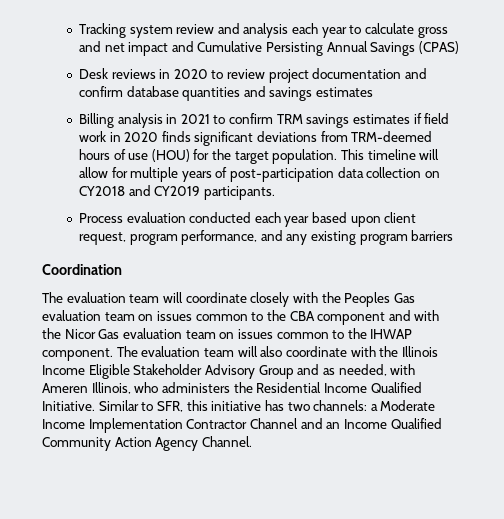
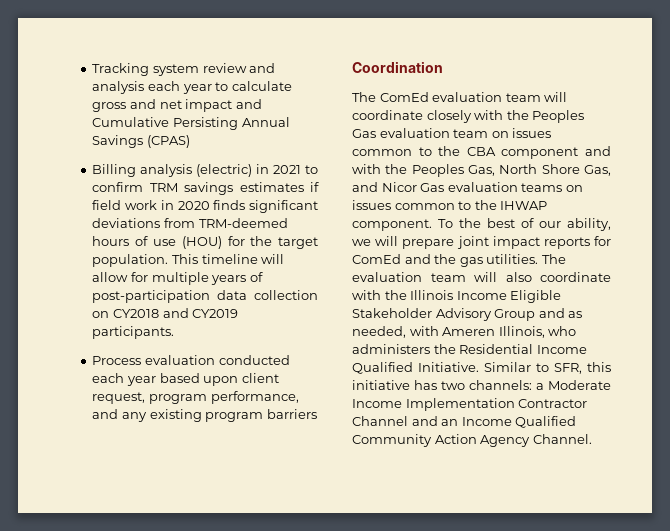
[78,68,428,83] [78,86,374,101] // Desk reviews in 2020 to review project documentation and confirm database quantities and savings estimates -> (190, 141) none
(163, 120) none -> [196,164,253,177] (electric)
(63, 297) none -> [379,92,429,102] ComEd
(61, 333) none -> [411,164,611,177] [352,182,378,192] Peoples Gas, North Shore Gas, and
[185,330,216,339] team -> [521,183,563,192] teams
(113, 354) none -> [438,218,611,231] [352,236,611,249] [352,254,539,267] To the best of our ability, we will prepare joint impact reports for ComEd and the gas utilities.

